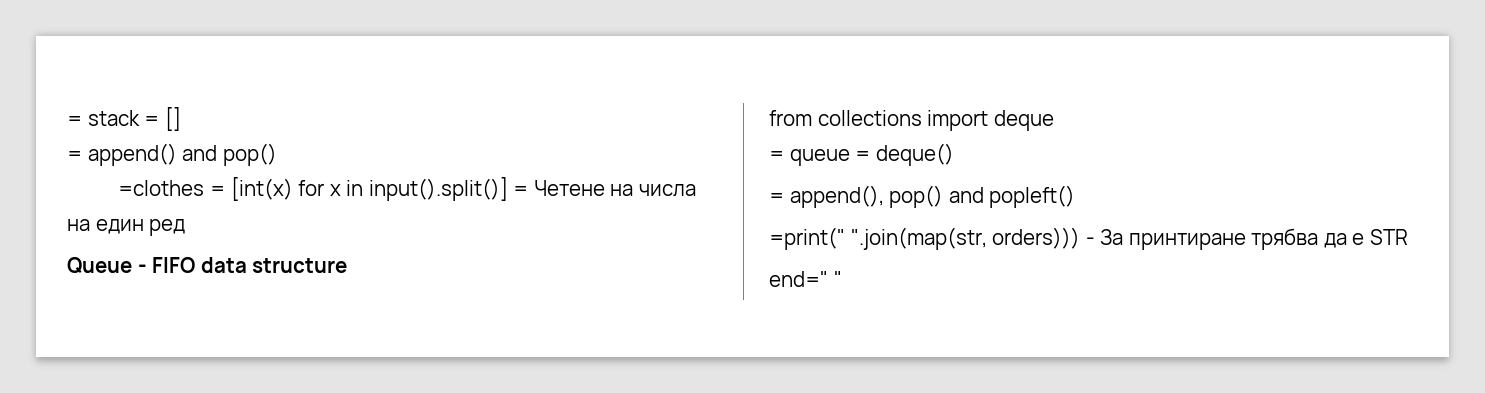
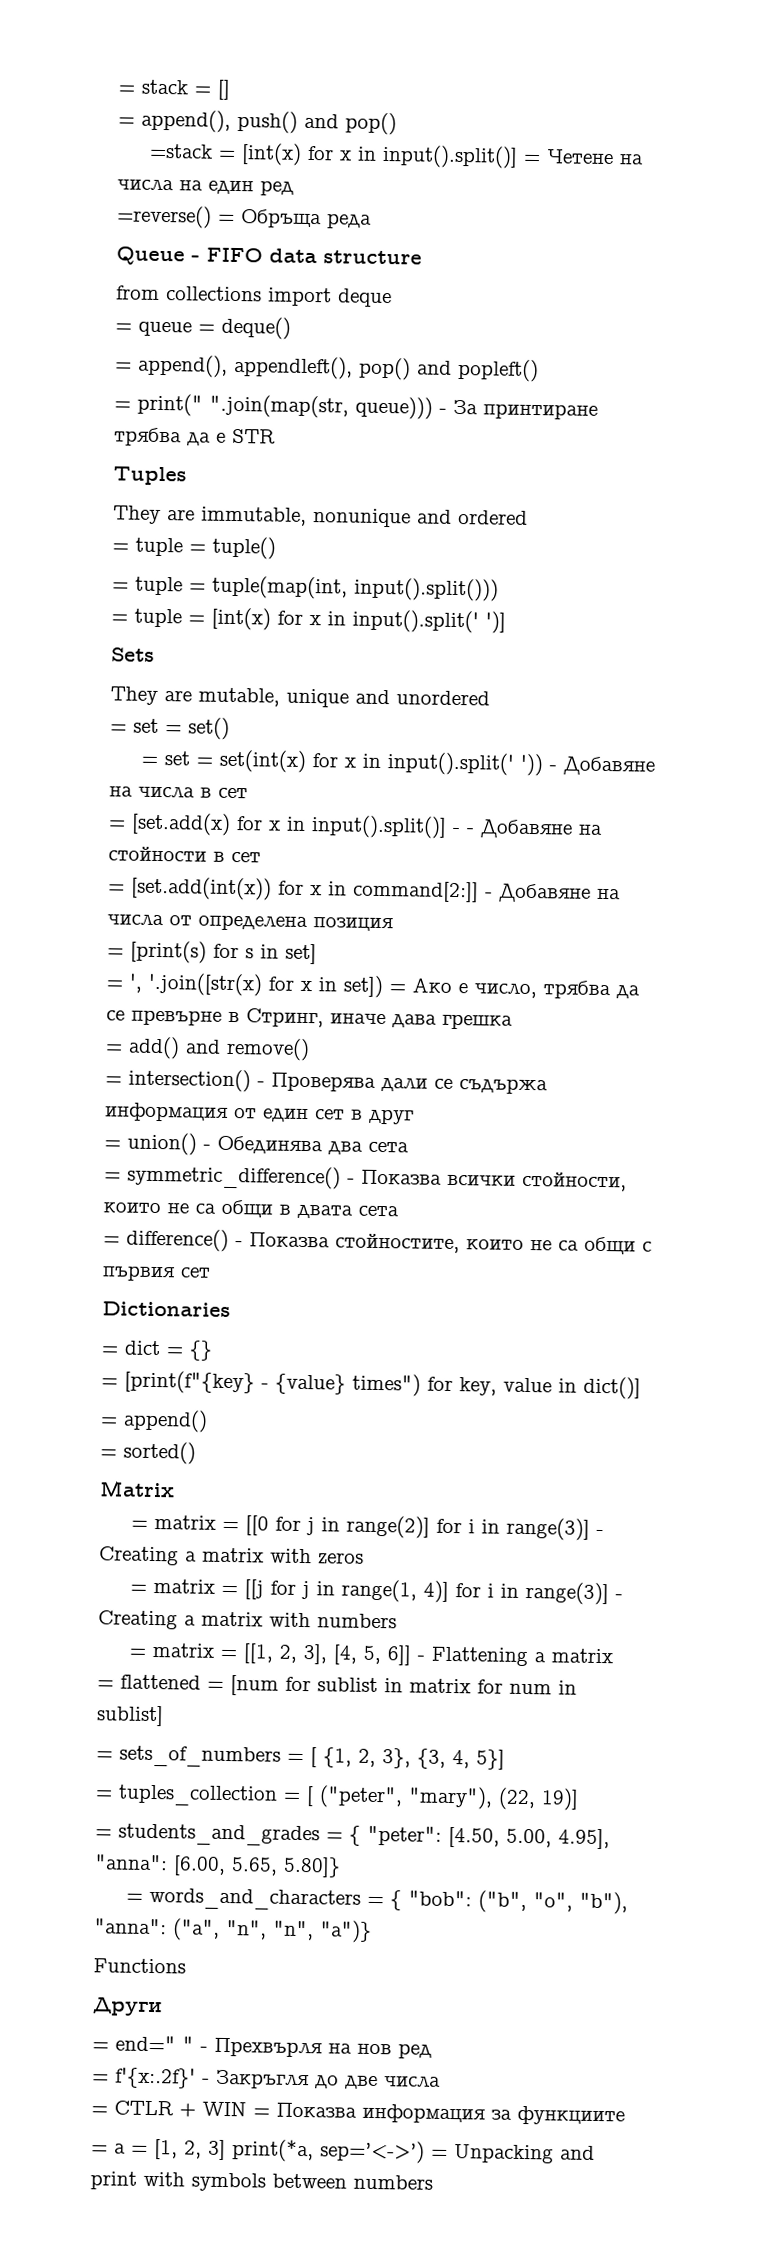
[87,143,177,166] append() -> [141,109,298,134] append(), push()
[118,180,205,196] =clothes -> [148,143,213,159] =stack
(186, 227) none -> [117,205,372,229] // =reverse() = Обръща реда
(884, 196) none -> [234,355,353,380] appendleft(),
[769,227,1081,250] =print(" ".join(map(str, orders))) -> [114,393,433,420] = print(" ".join(map(str, queue)))
[769,271,842,287] end=" " -> [113,466,187,486] [113,505,528,528] [112,536,276,560] [112,575,499,602] [111,607,506,634] [111,647,155,662] [110,686,490,708] [110,717,230,740] [140,749,655,777] [109,786,248,799] [108,812,603,839] [108,846,261,863] [108,876,621,903] [107,914,393,932] [107,940,317,965] [106,972,640,1000] [106,1008,513,1030] [105,1036,310,1062] [105,1068,548,1095] [105,1102,414,1125] [104,1132,409,1156] [104,1164,627,1192] [103,1199,399,1219] [103,1228,652,1255] [102,1265,211,1282] [102,1301,231,1318] [101,1340,213,1361] [101,1370,641,1400] [100,1409,208,1433] [100,1441,196,1465] [99,1480,175,1498] [130,1514,604,1541] [99,1546,364,1566] [129,1578,623,1606] [98,1610,397,1630] [128,1642,613,1667] [97,1674,577,1696] [96,1705,164,1727] [96,1745,505,1770] [95,1784,579,1811] [95,1823,610,1850] [94,1854,341,1878] [125,1887,628,1915] [94,1918,372,1943] [93,1958,186,1974] [93,1997,163,2017] [92,2035,432,2059] [92,2067,441,2090] [91,2100,625,2126] [91,2139,595,2164] [90,2171,433,2192] Tuples // They are immutable, nonunique and ordered // = tuple = tuple() // = tuple = tuple(map(int, input().split())) // = tuple = [int(x) for x in input().split(' ')] // Sets // They are mutable, unique and unordered // = set = set() // = set = set(int(x) for x in input().split(' ')) - Добавяне на числа в сет // = [set.add(x) for x in input().split()] - - Добавяне на стойности в сет // = [set.add(int(x)) for x in command[2:]] - Добавяне на числа от определена позиция // = [print(s) for s in set] // = ', '.join([str(x) for x in set]) = Ако е число, трябва да се превърне в Стринг, иначе дава грешка // = add() and remove() // = intersection() - Проверява дали се съдържа информация от един сет в друг // = union() - Обединява два сета // = symmetric_difference() - Показва всички стойности, които не са общи в двата сета // = difference() - Показва стойностите, които не са общи с първия сет // Dictionaries // = dict = {} // = [print(f"{key} - {value} times") for key, value in dict()] // = append() // = sorted() // Matrix // = matrix = [[0 for j in range(2)] for i in range(3)] - Creating a matrix with zeros // = matrix = [[j for j in range(1, 4)] for i in range(3)] - Creating a matrix with numbers // = matrix = [[1, 2, 3], [4, 5, 6]] - Flattening a matrix // = flattened = [num for sublist in matrix for num in sublist] // = sets_of_numbers = [ {1, 2, 3}, {3, 4, 5}] // = tuples_collection = [ ("peter", "mary"), (22, 19)] // = students_and_grades = { "peter": [4.50, 5.00, 4.95], "anna": [6.00, 5.65, 5.80]} // = words_and_characters = { "bob": ("b", "o", "b"), "anna": ("a", "n", "n", "a")} // Functions // Други // = end=" " - Прехвърля на нов ред // = f'{x:.2f}' - Закръгля до две числа // = CTLR + WIN = Показва информация за функциите // = a = [1, 2, 3] print(*a, sep=’<->’) = Unpacking and print with symbols between numbers

